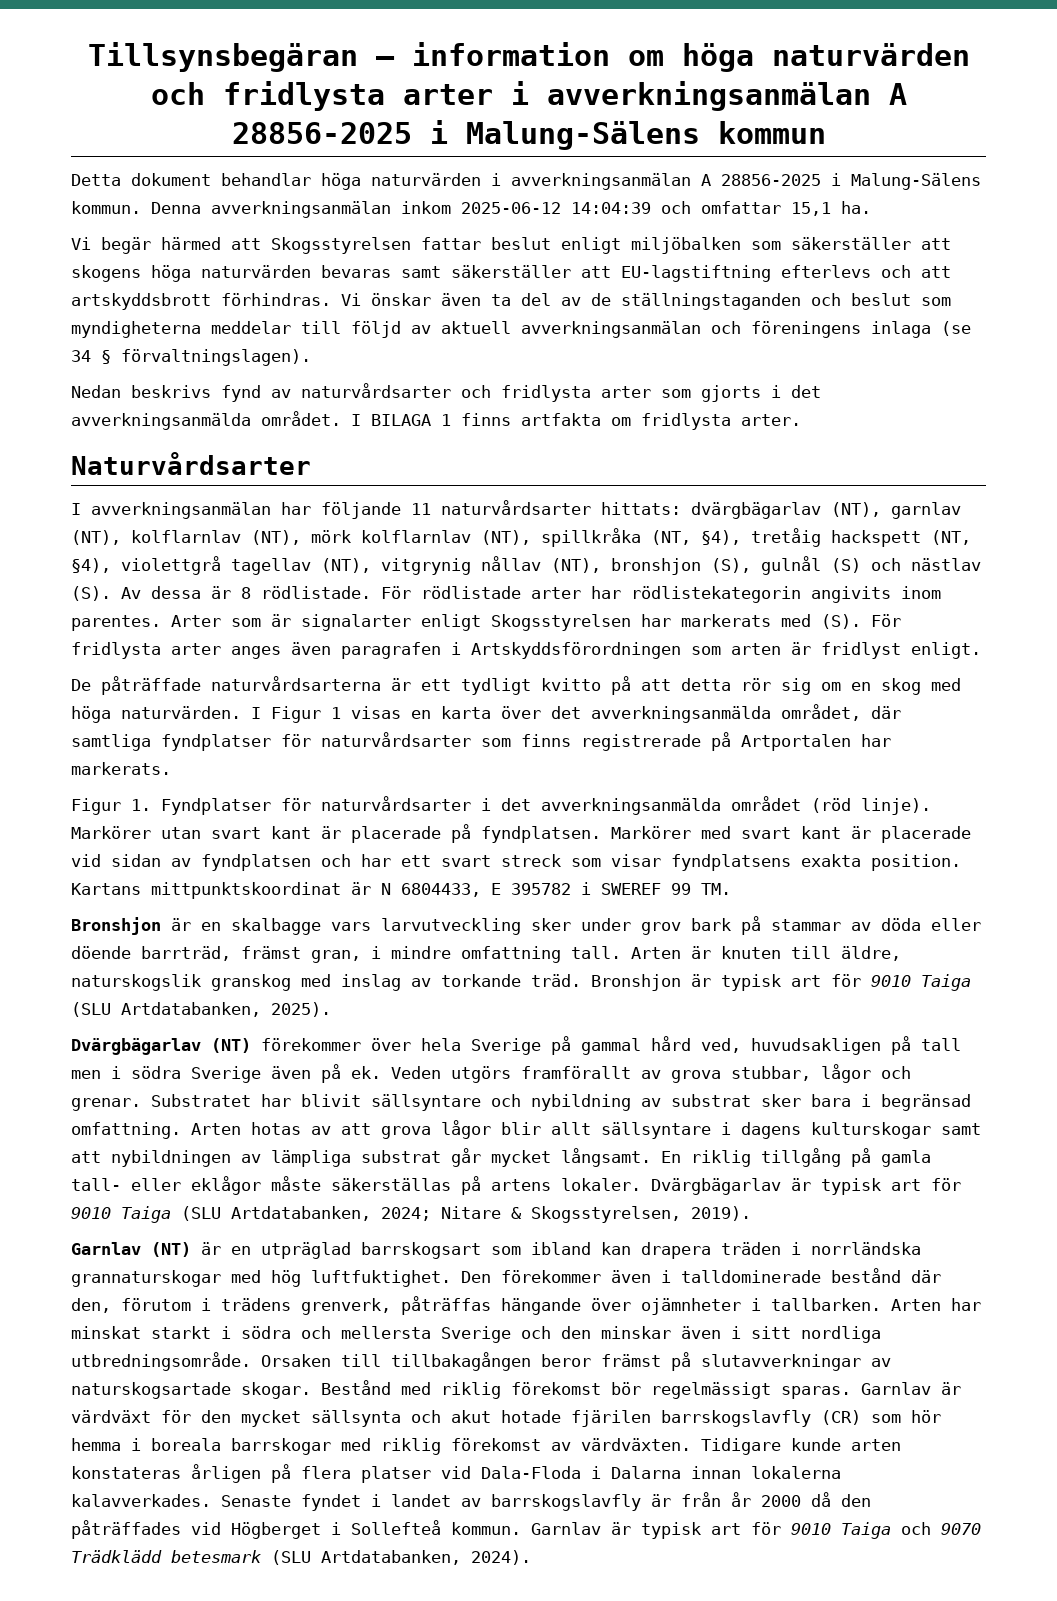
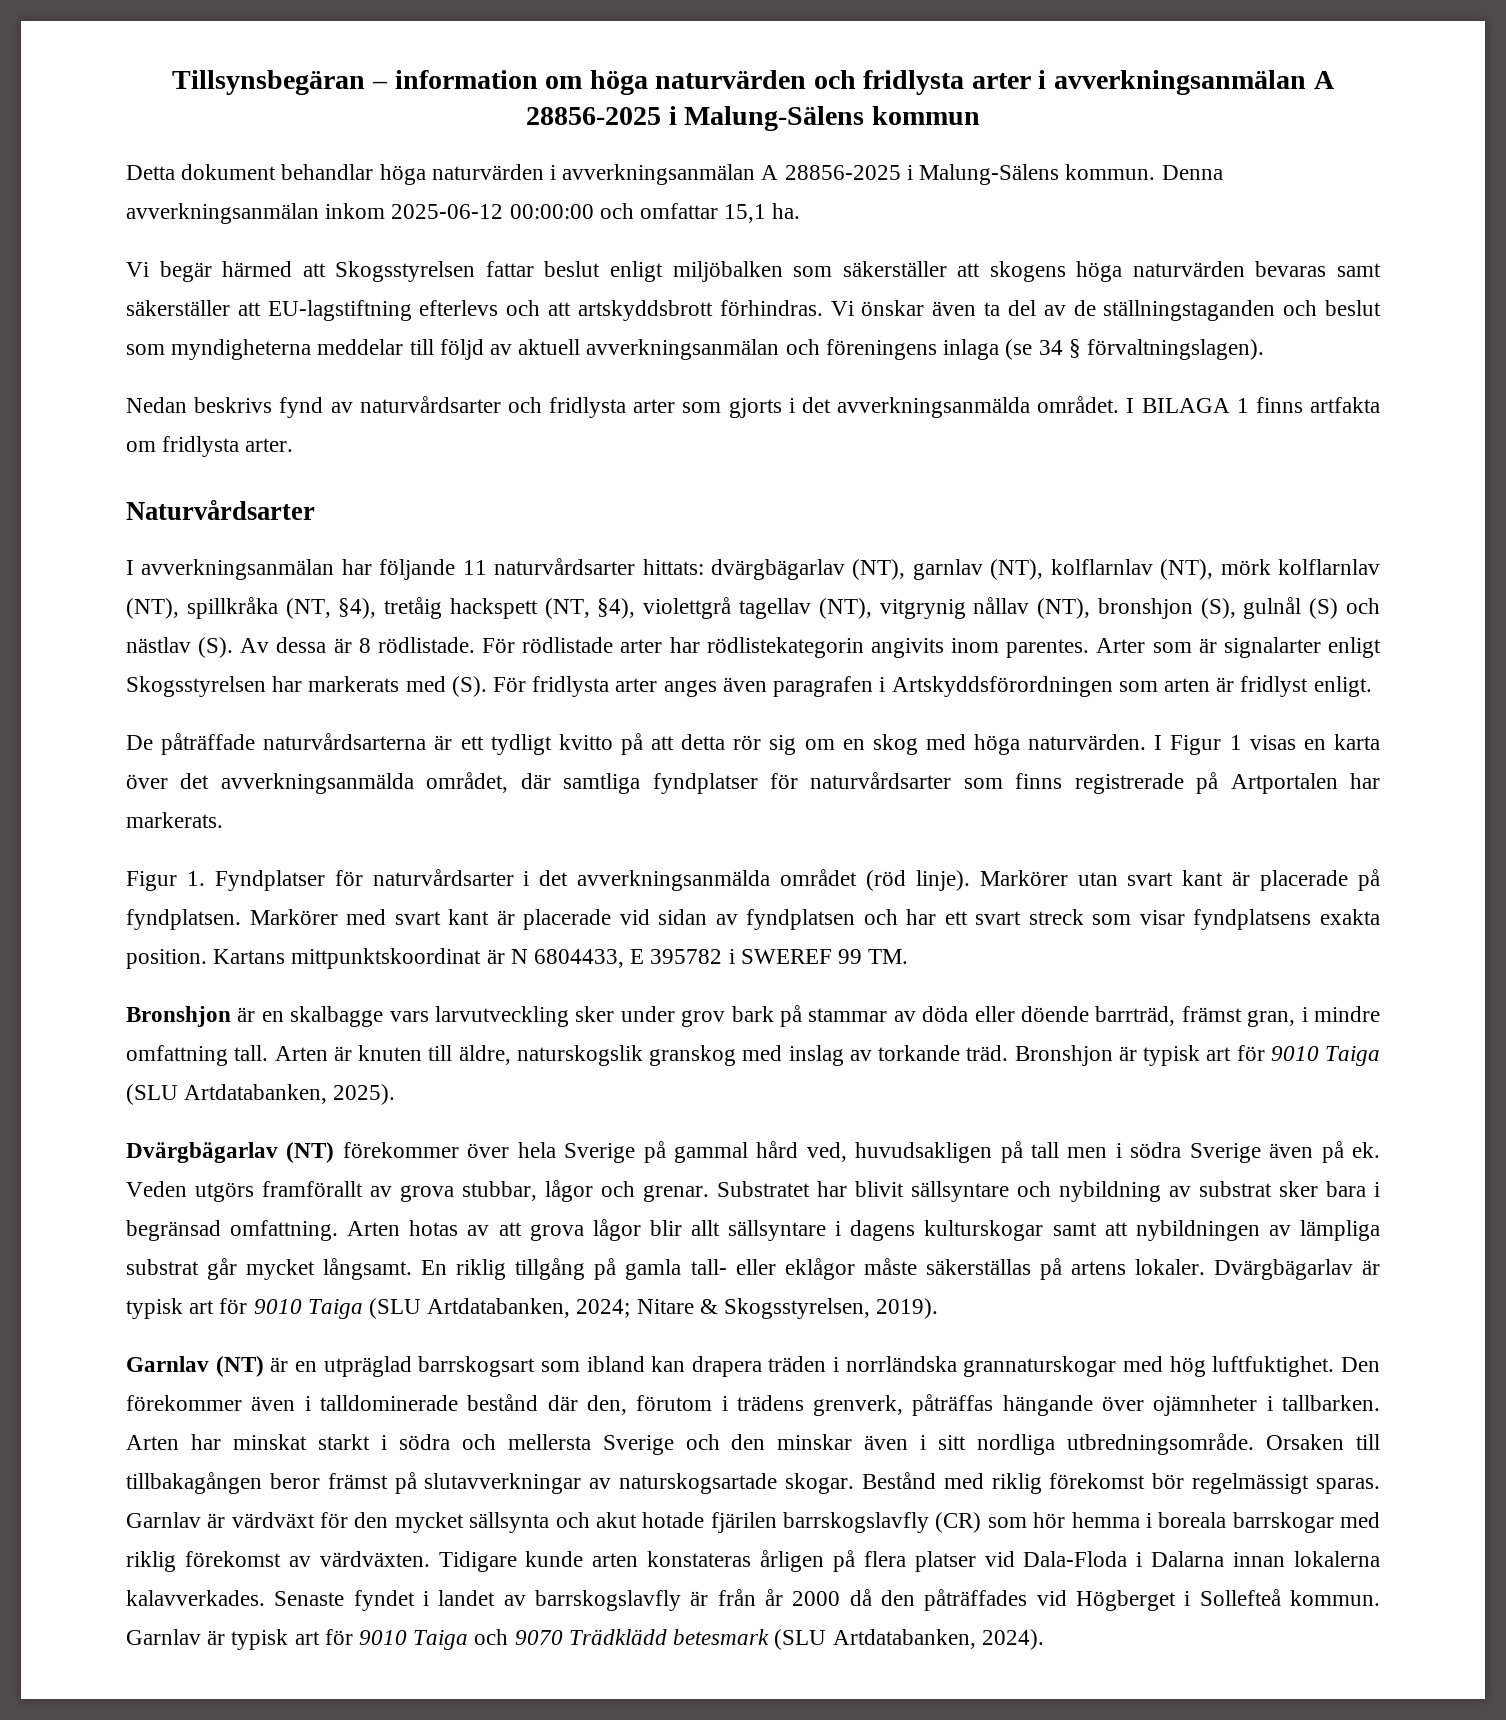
[571,202,651,214] 14:04:39 -> [509,204,594,219] 00:00:00

